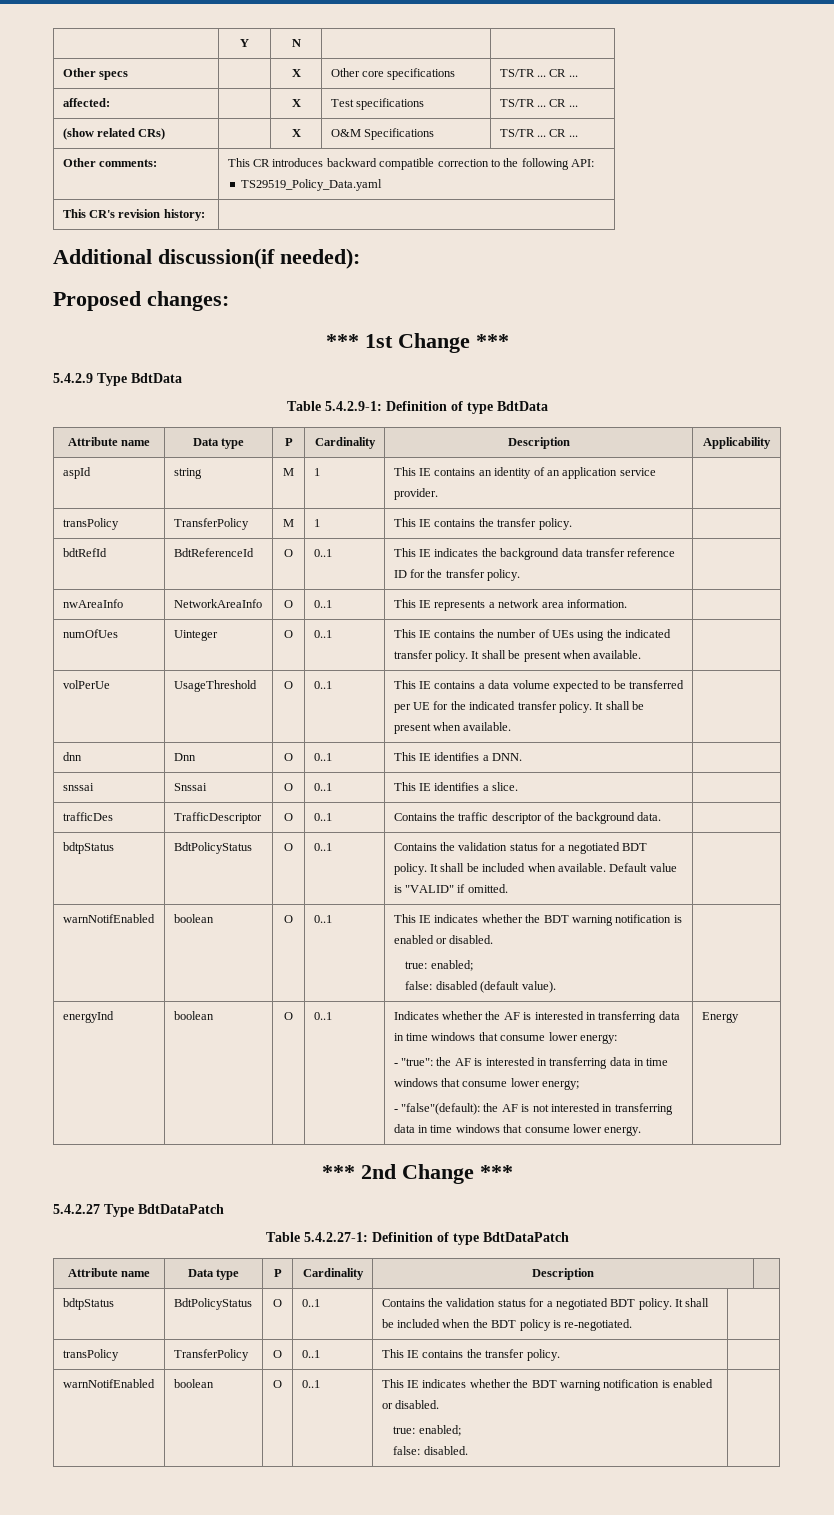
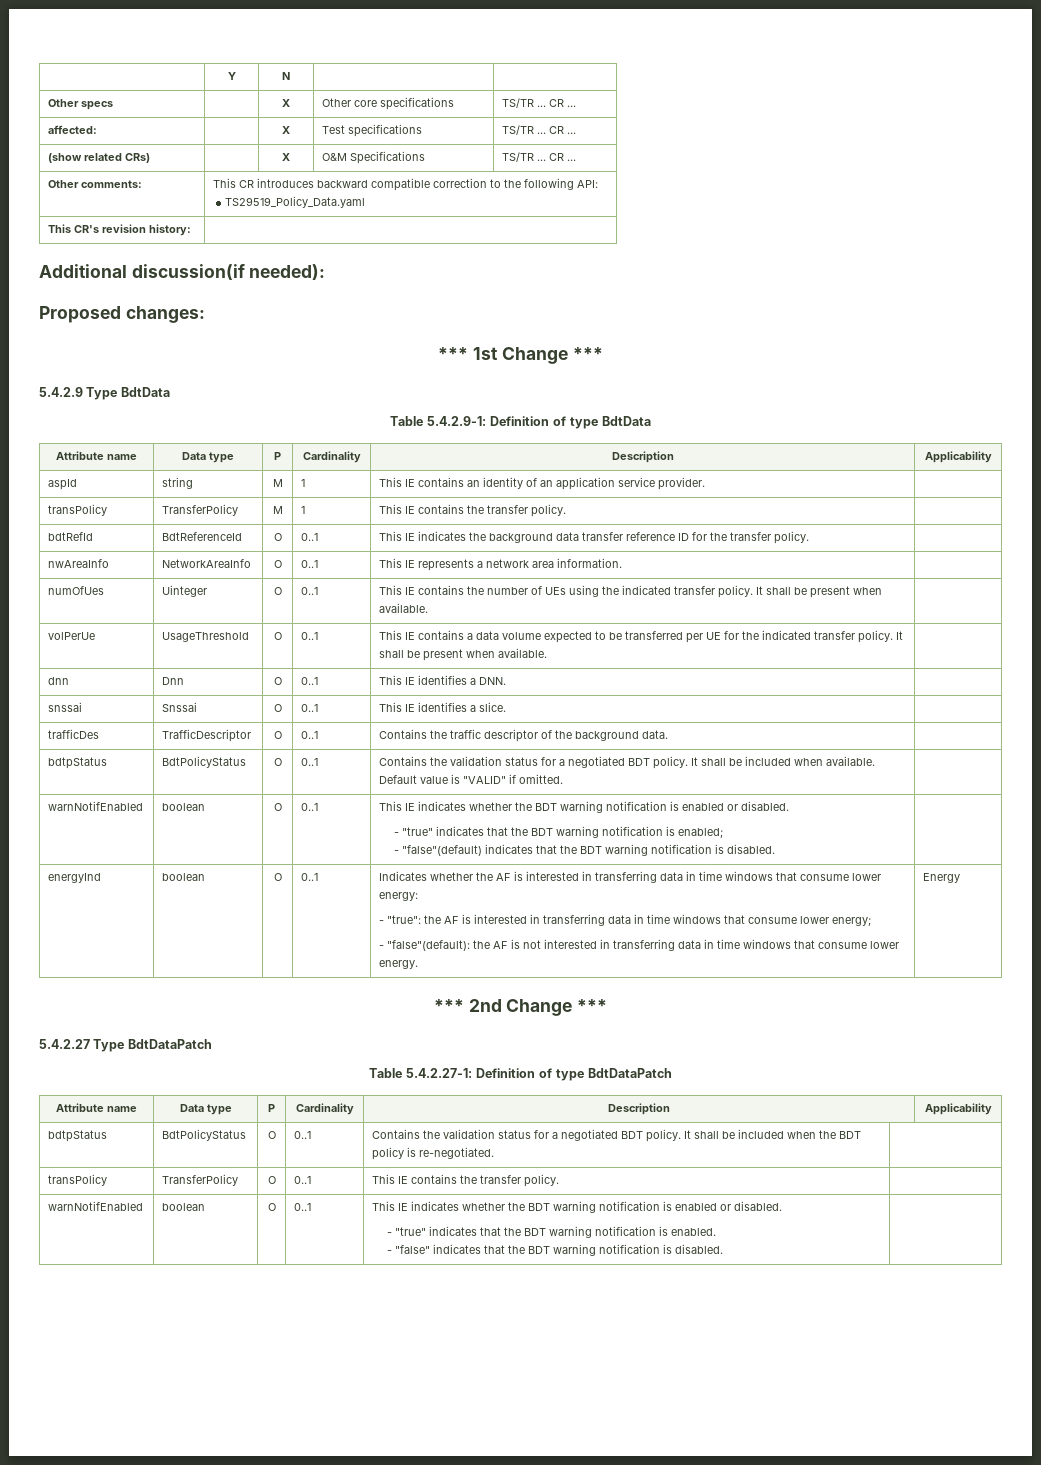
[405,960,473,971] [405,981,556,993] true: enabled; // false: disabled (default value). -> [394,826,724,838] [394,844,776,856] - "true" indicates that the BDT warning notification is enabled; // - "false"(default) indicates that the BDT warning notification is disabled.
(594, 1274) none -> [924,1103,992,1115] Applicability
[393,1425,461,1436] [393,1446,421,1455] true: enabled; // false: -> [387,1226,717,1238] [387,1244,673,1256] - "true" indicates that the BDT warning notification is enabled. // - "false" indicates that the BDT warning notification is

